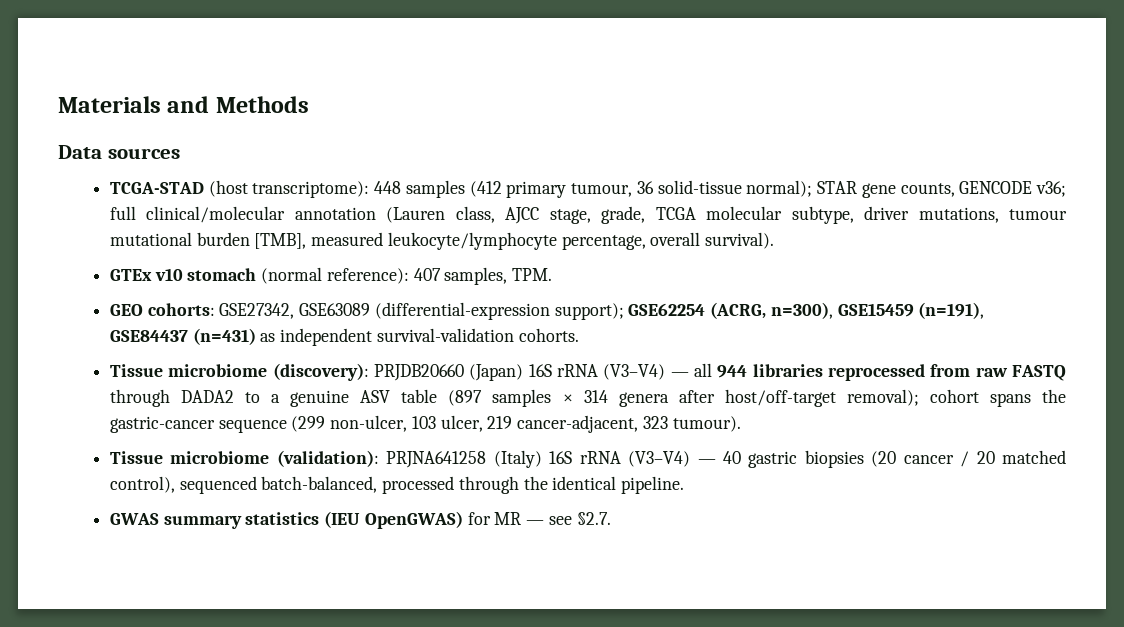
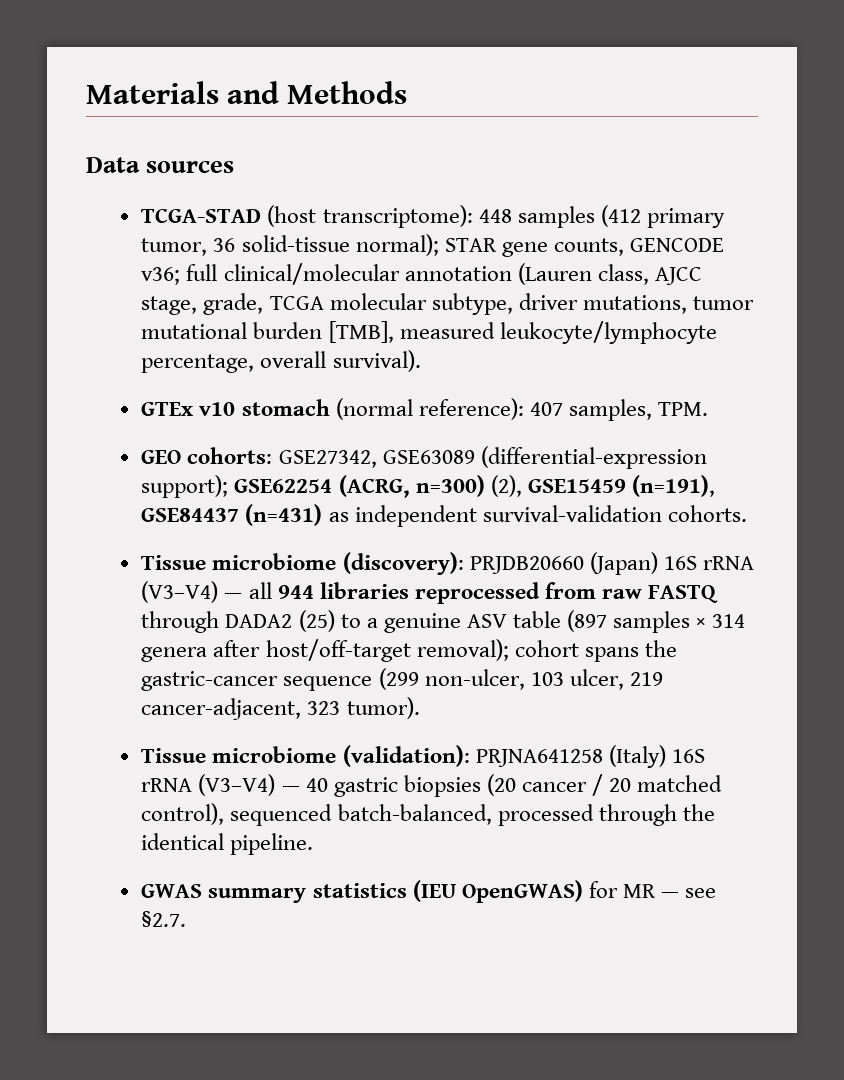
[571,183,633,197] tumour, -> [141,238,208,256] tumor,
[1008,209,1067,220] tumour -> [692,296,754,310] tumor
[770,302,833,319] n=300), -> [415,475,522,497] n=300) (2),
(235, 396) none -> [298,610,335,632] (25)
[672,416,741,432] tumour). -> [346,697,420,719] tumor).

